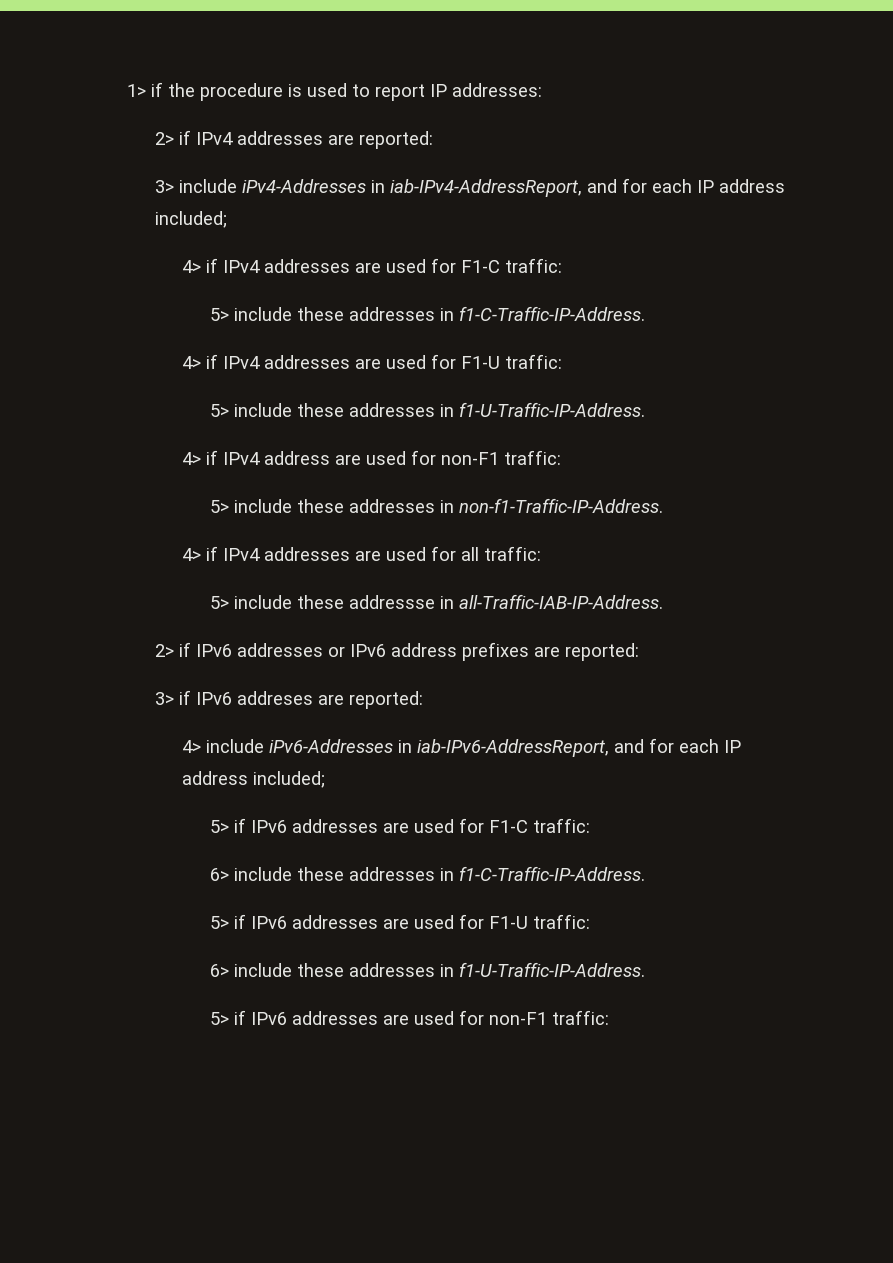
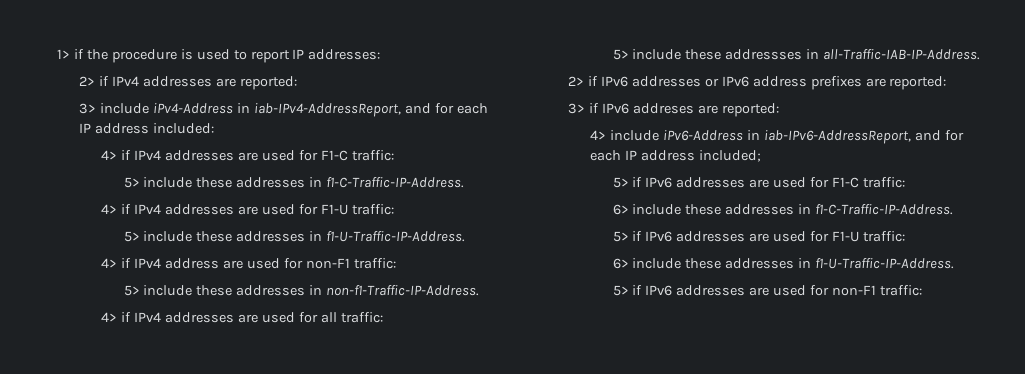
[241,179,366,193] iPv4-Addresses -> [153,103,234,114] iPv4-Address
[154,211,227,228] included; -> [153,123,215,134] included:
[348,595,435,609] addressse -> [725,49,803,60] addressses
[269,739,394,753] iPv6-Addresses -> [663,130,744,141] iPv6-Address

